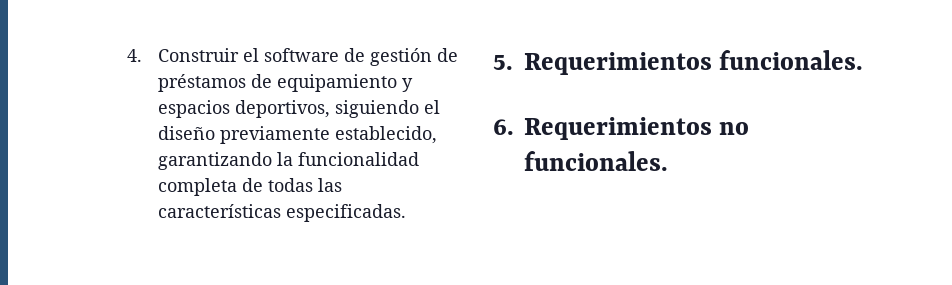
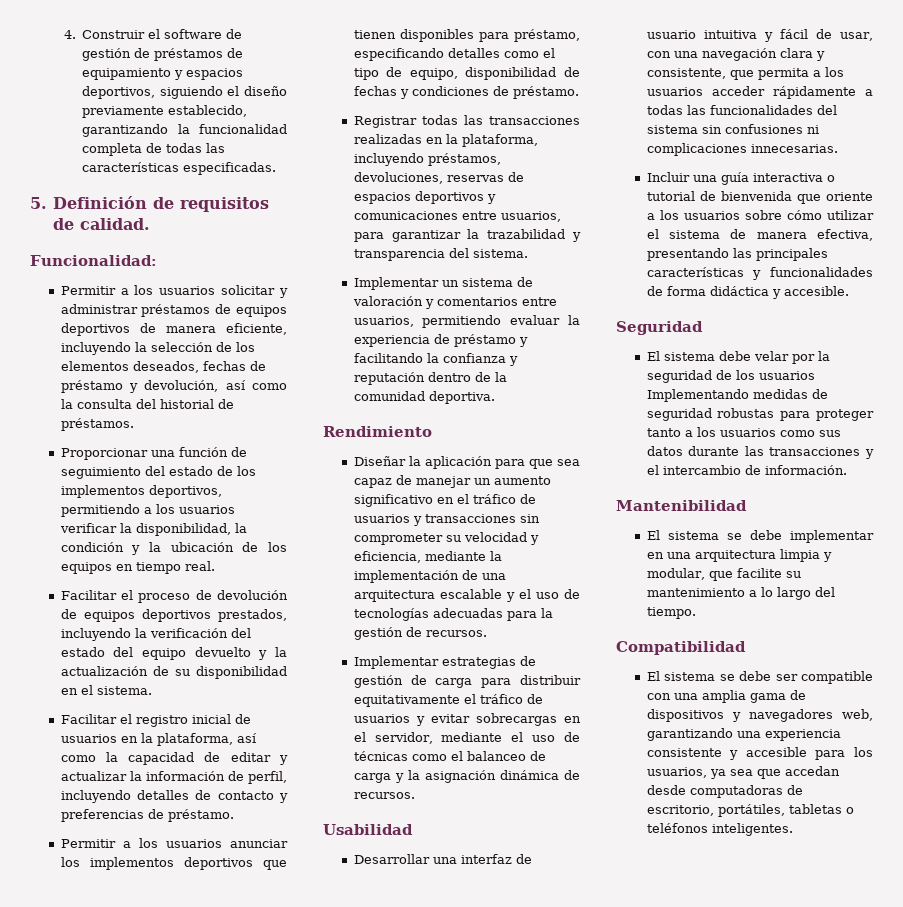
[523,50,864,75] [493,117,750,140] [523,151,668,171] Requerimientos funcionales. // 6. Requerimientos no funcionales. -> [53,196,270,212] [53,218,151,230] [30,255,157,266] [60,285,288,298] [60,304,287,317] [60,323,287,336] [60,342,255,355] [60,361,266,373] [60,380,287,393] [60,399,234,409] [60,418,134,431] [60,447,247,460] [60,466,256,479] [60,485,222,498] [60,504,235,517] [59,523,247,536] [60,542,287,555] [60,561,215,574] [60,590,288,603] [60,609,287,622] [60,628,251,641] [60,647,287,660] [60,666,287,679] [60,685,152,695] [60,714,251,727] [60,733,257,746] [60,752,288,765] [60,771,287,784] [60,790,288,803] [60,809,234,822] [60,838,288,848] [60,857,287,870] [353,29,580,42] [353,48,555,61] [353,67,580,80] [353,86,579,99] [353,115,580,128] [353,134,538,147] [353,153,501,166] [353,172,524,184] [353,191,496,204] [353,211,561,222] [353,229,581,242] [353,248,528,261] [353,277,533,290] [352,296,557,309] [353,315,580,328] [353,334,528,347] [353,353,518,366] [353,372,507,385] [353,391,495,404] [323,426,432,437] [353,456,580,469] [353,475,551,488] [353,494,536,507] [353,514,540,526] [353,532,539,545] [353,551,502,563] [353,570,506,583] [353,589,580,602] [353,608,553,621] [353,627,487,640] [353,656,536,669] [353,675,581,688] [353,694,543,707] [353,713,581,726] [353,732,580,744] [353,751,546,761] [353,770,580,783] [353,792,415,799] [323,824,413,835] [353,854,532,864] [646,29,874,42] [646,48,825,61] [646,67,844,80] [646,86,873,99] [646,105,837,115] [646,124,819,134] [646,143,838,156] [646,172,835,185] [646,191,873,204] [646,210,874,220] [646,229,873,241] [646,248,828,261] [646,267,873,280] [646,286,849,299] [616,321,703,335] [646,351,830,364] [646,370,815,383] [646,389,828,402] [646,408,874,421] [646,427,841,437] [646,446,874,459] [646,465,847,475] [616,500,747,511] [646,530,874,543] [646,549,832,562] [646,568,801,581] [646,587,835,600] [646,607,696,619] [616,641,746,655] [646,671,873,684] [646,690,806,703] [646,709,873,722] [646,728,841,741] [646,747,873,760] [646,766,840,779] [646,785,803,798] [646,804,854,817] [646,823,793,836] Definición de requisitos de calidad. // Funcionalidad: // Permitir a los usuarios solicitar y administrar préstamos de equipos deportivos de manera eficiente, incluyendo la selección de los elementos deseados, fechas de préstamo y devolución, así como la consulta del historial de préstamos. // Proporcionar una función de seguimiento del estado de los implementos deportivos, permitiendo a los usuarios verificar la disponibilidad, la condición y la ubicación de los equipos en tiempo real. // Facilitar el proceso de devolución de equipos deportivos prestados, incluyendo la verificación del estado del equipo devuelto y la actualización de su disponibilidad en el sistema. // Facilitar el registro inicial de usuarios en la plataforma, así como la capacidad de editar y actualizar la información de perfil, incluyendo detalles de contacto y preferencias de préstamo. // Permitir a los usuarios anunciar los implementos deportivos que tienen disponibles para préstamo, especificando detalles como el tipo de equipo, disponibilidad de fechas y condiciones de préstamo. // Registrar todas las transacciones realizadas en la plataforma, incluyendo préstamos, devoluciones, reservas de espacios deportivos y comunicaciones entre usuarios, para garantizar la trazabilidad y transparencia del sistema. // Implementar un sistema de valoración y comentarios entre usuarios, permitiendo evaluar la experiencia de préstamo y facilitando la confianza y reputación dentro de la comunidad deportiva. // Rendimiento // Diseñar la aplicación para que sea capaz de manejar un aumento significativo en el tráfico de usuarios y transacciones sin comprometer su velocidad y eficiencia, mediante la implementación de una arquitectura escalable y el uso de tecnologías adecuadas para la gestión de recursos. // Implementar estrategias de gestión de carga para distribuir equitativamente el tráfico de usuarios y evitar sobrecargas en el servidor, mediante el uso de técnicas como el balanceo de carga y la asignación dinámica de recursos. // Usabilidad // Desarrollar una interfaz de usuario intuitiva y fácil de usar, con una navegación clara y consistente, que permita a los usuarios acceder rápidamente a todas las funcionalidades del sistema sin confusiones ni complicaciones innecesarias. // Incluir una guía interactiva o tutorial de bienvenida que oriente a los usuarios sobre cómo utilizar el sistema de manera efectiva, presentando las principales características y funcionalidades de forma didáctica y accesible. // Seguridad // El sistema debe velar por la seguridad de los usuarios Implementando medidas de seguridad robustas para proteger tanto a los usuarios como sus datos durante las transacciones y el intercambio de información. // Mantenibilidad // El sistema se debe implementar en una arquitectura limpia y modular, que facilite su mantenimiento a lo largo del tiempo. // Compatibilidad // El sistema se debe ser compatible con una amplia gama de dispositivos y navegadores web, garantizando una experiencia consistente y accesible para los usuarios, ya sea que accedan desde computadoras de escritorio, portátiles, tabletas o teléfonos inteligentes.

